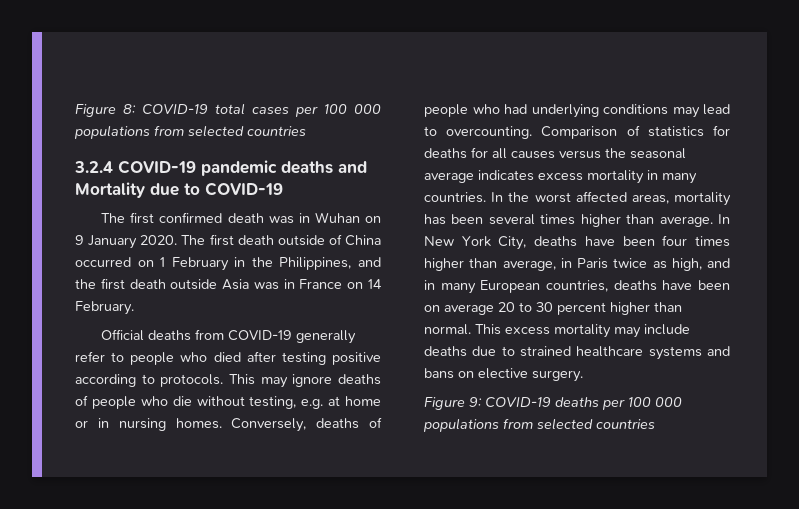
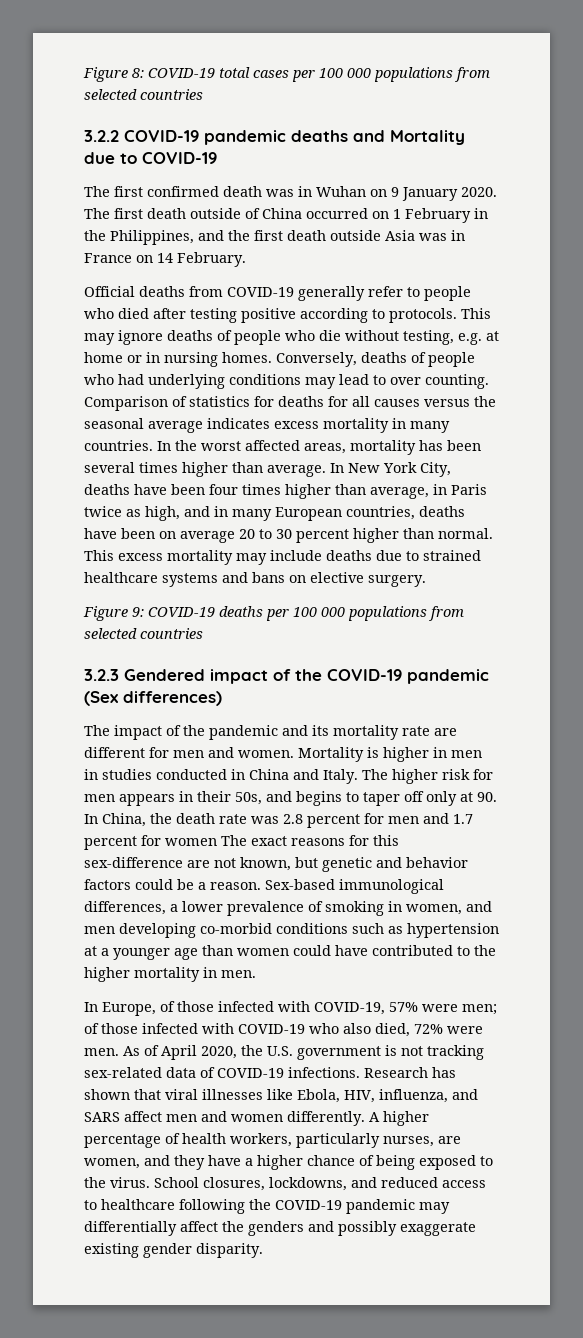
[74,161,113,173] 3.2.4 -> [84,130,119,142] 3.2.2
[446,126,533,139] overcounting. -> [390,374,489,389] over counting.
(655, 424) none -> [84,669,489,684] [84,691,222,706] [84,725,457,740] [84,747,482,762] [84,769,493,784] [84,791,497,806] [84,813,473,828] [84,835,399,850] [84,857,468,872] [84,879,444,894] [84,901,492,916] [84,923,499,938] [84,945,496,960] [84,967,256,982] [84,1001,497,1016] [84,1023,483,1037] [84,1045,484,1060] [84,1067,456,1078] [84,1089,478,1103] [84,1111,429,1126] [84,1133,461,1148] [84,1155,493,1170] [84,1177,486,1191] [84,1199,450,1214] [84,1221,476,1236] [84,1243,263,1258] // 3.2.3 Gendered impact of the COVID-19 pandemic (Sex differences) // The impact of the pandemic and its mortality rate are different for men and women. Mortality is higher in men in studies conducted in China and Italy. The higher risk for men appears in their 50s, and begins to taper off only at 90. In China, the death rate was 2.8 percent for men and 1.7 percent for women The exact reasons for this sex-difference are not known, but genetic and behavior factors could be a reason. Sex-based immunological differences, a lower prevalence of smoking in women, and men developing co-morbid conditions such as hypertension at a younger age than women could have contributed to the higher mortality in men. // In Europe, of those infected with COVID‑19, 57% were men; of those infected with COVID‑19 who also died, 72% were men. As of April 2020, the U.S. government is not tracking sex-related data of COVID‑19 infections. Research has shown that viral illnesses like Ebola, HIV, influenza, and SARS affect men and women differently. A higher percentage of health workers, particularly nurses, are women, and they have a higher chance of being exposed to the virus. School closures, lockdowns, and reduced access to healthcare following the COVID-19 pandemic may differentially affect the genders and possibly exaggerate existing gender disparity.

